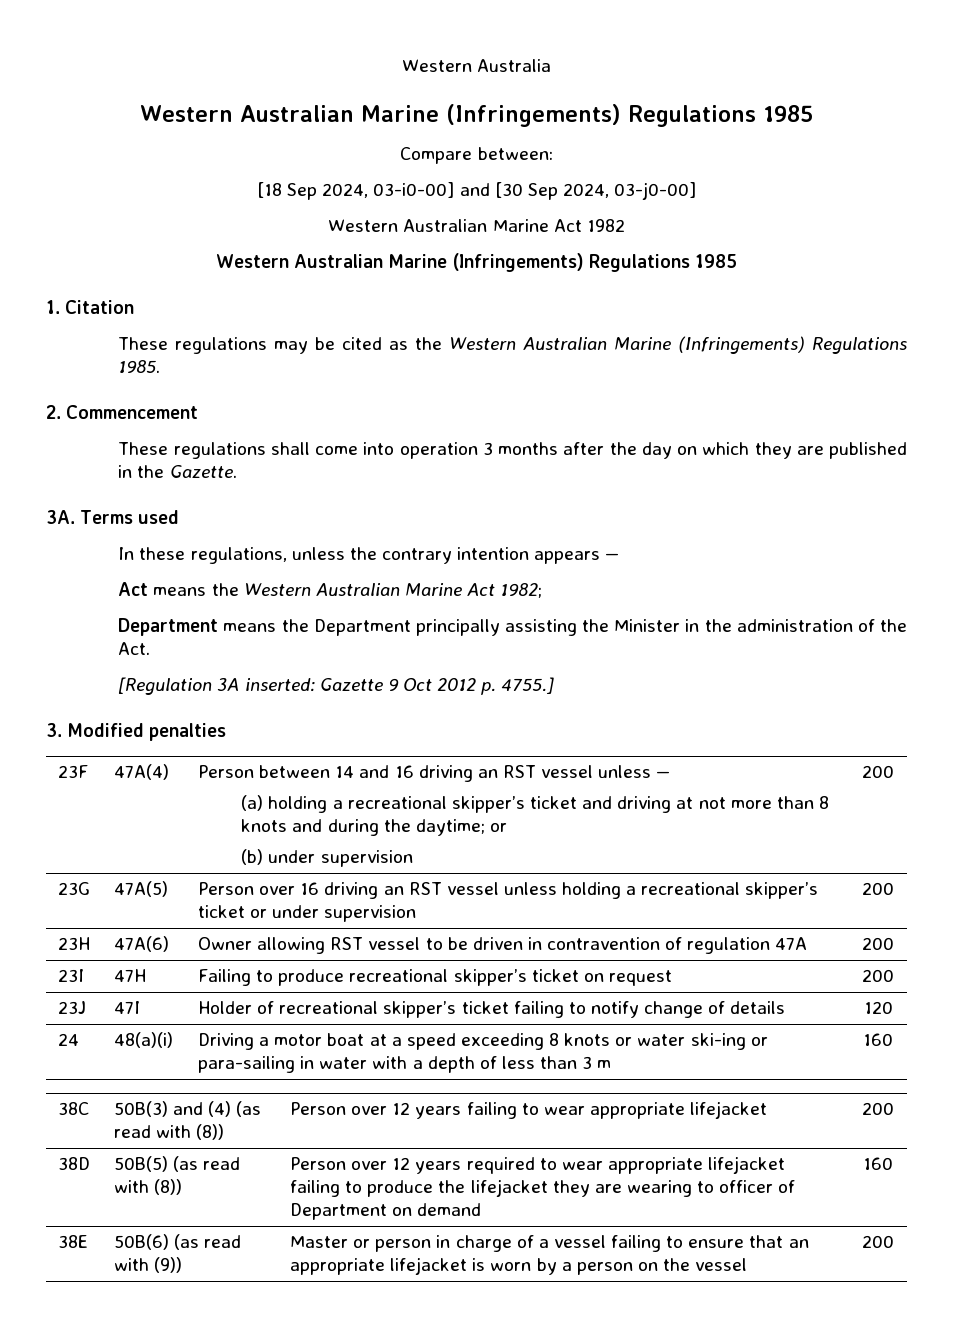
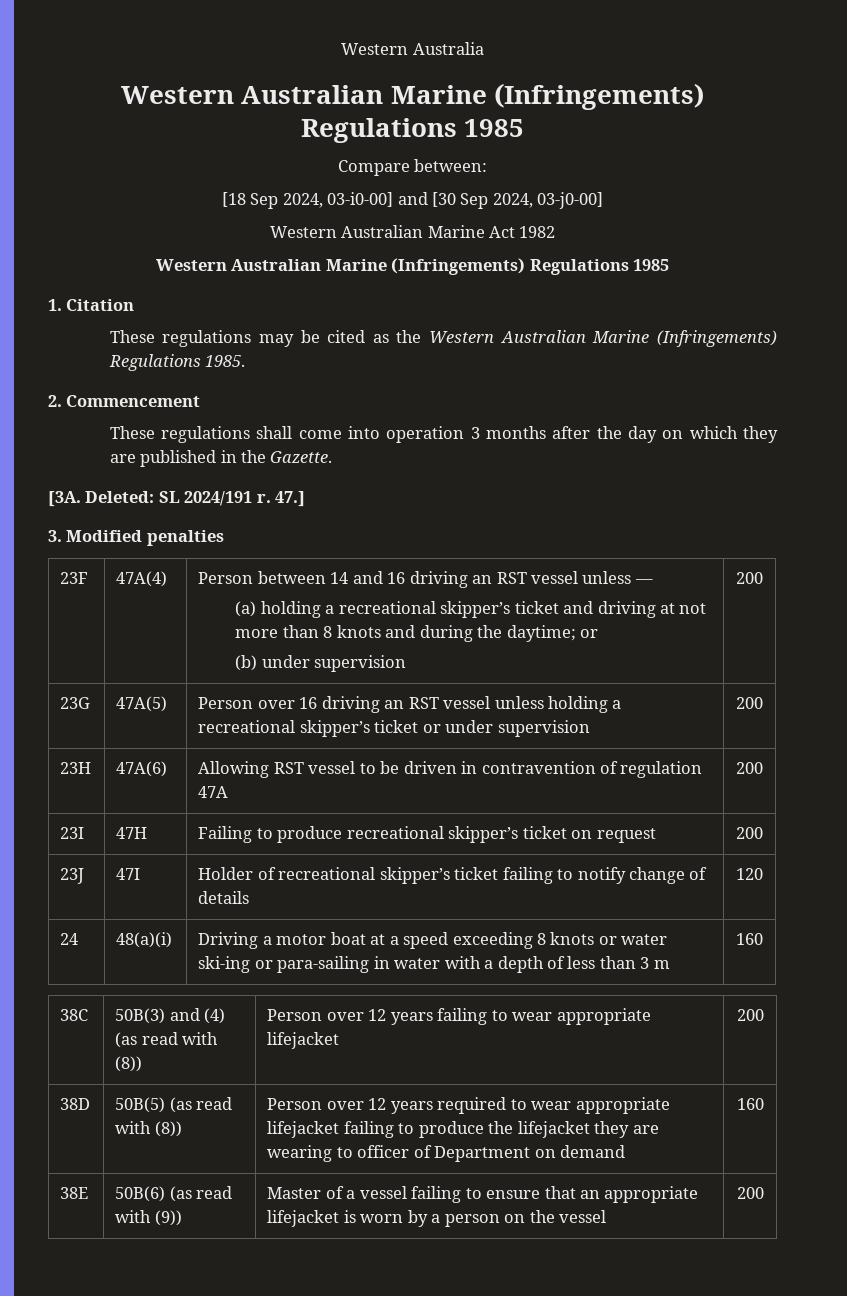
[46,510,180,524] [118,547,620,564] [118,582,543,598] [118,618,907,636] [118,642,151,655] [118,677,555,695] 3A. Terms used // In these regulations, unless the contrary intention appears — // Act means the Western Australian Marine Act 1982; // Department means the Department principally assisting the Minister in the administration of the Act. // [Regulation 3A inserted: Gazette 9 Oct 2012 p. 4755.] -> [48,491,306,507] [3A. Deleted: SL 2024/191 r. 47.]
[197,937,326,954] Owner allowing -> [198,761,270,778] Allowing
[353,1235,512,1252] or person in charge -> (322, 1193) none

